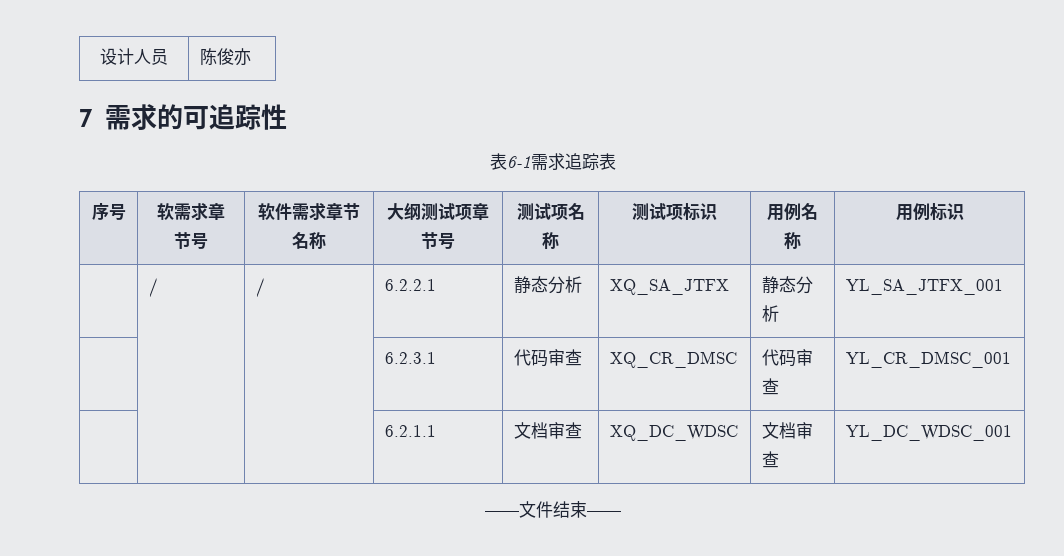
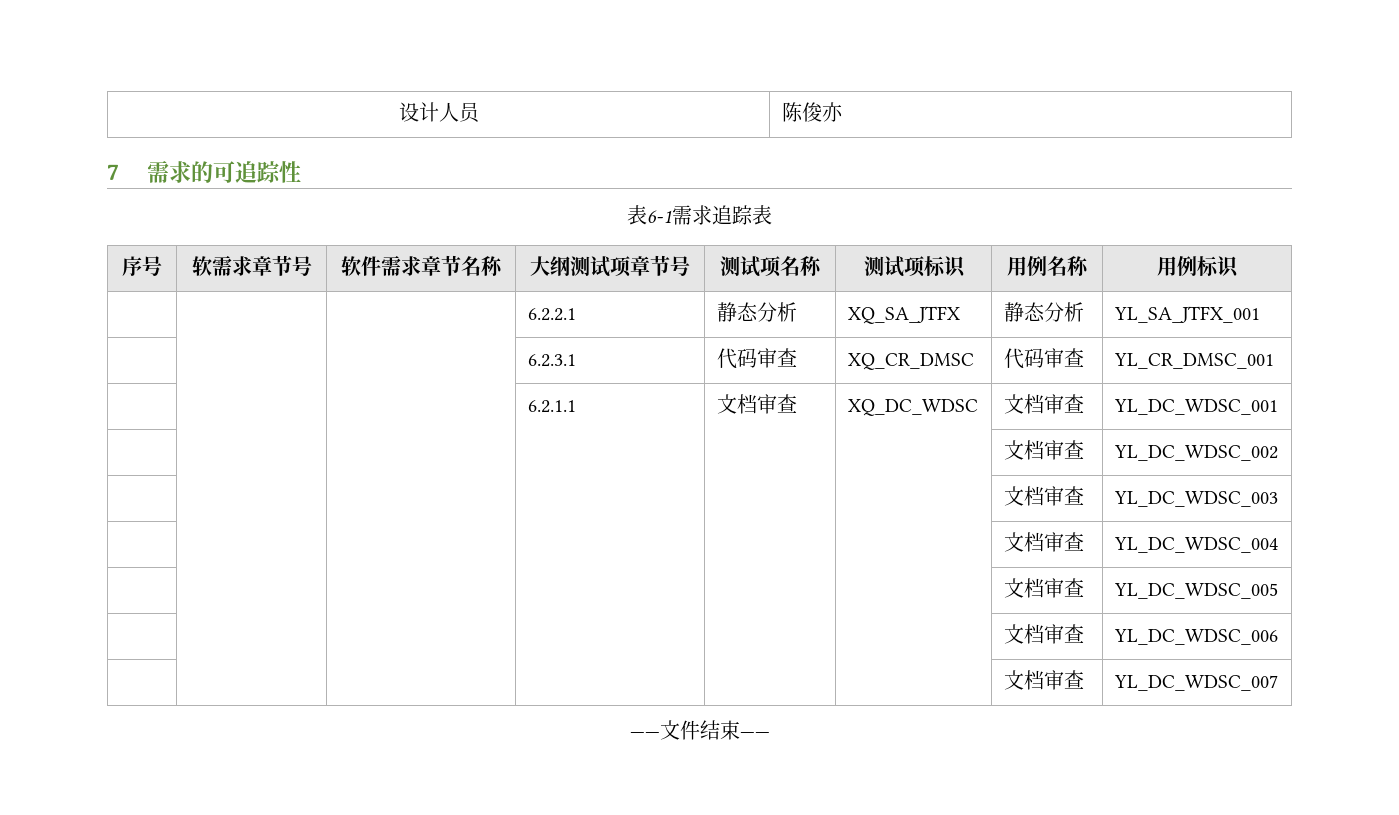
[148,278,158,297] [255,278,265,297] / | / -> (1239, 267) |
(1012, 433) none -> [1003,440,1084,460] [1113,445,1278,461] [1003,486,1084,506] [1113,491,1278,507] [1003,532,1084,552] [1113,537,1278,553] [1003,578,1084,598] [1113,583,1278,599] [1003,624,1084,644] [1113,629,1278,645] [1003,670,1084,690] [1113,675,1278,691] // | | | | | | 文档审查 | YL_DC_WDSC_002 // | | | | | | 文档审查 | YL_DC_WDSC_003 // | | | | | | 文档审查 | YL_DC_WDSC_004 // | | | | | | 文档审查 | YL_DC_WDSC_005 // | | | | | | 文档审查 | YL_DC_WDSC_006 // | | | | | | 文档审查 | YL_DC_WDSC_007

